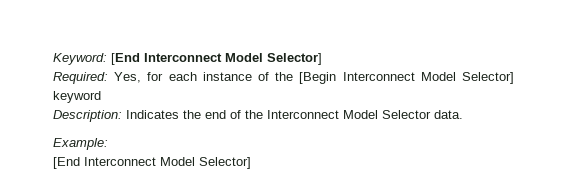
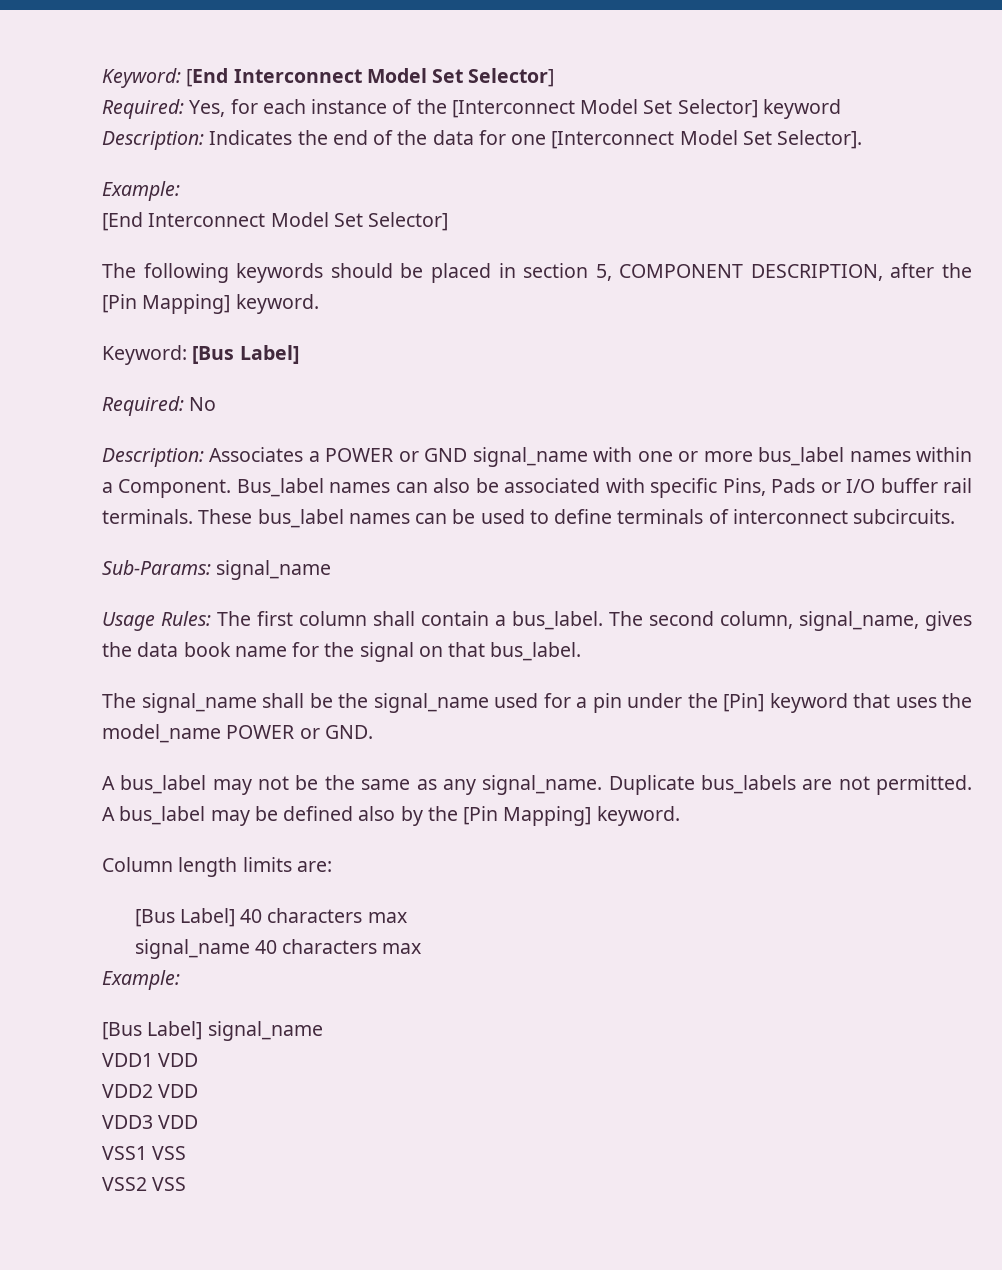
(263, 57) none -> [432,69,464,83] Set
[299,72,456,84] [Begin Interconnect Model -> [451,99,673,118] [Interconnect Model Set
[267,110,463,119] Interconnect Model Selector data. -> [432,130,863,149] data for one [Interconnect Model Set Selector].
[199,157,251,169] Selector] -> [333,212,449,231] [102,263,972,283] [102,294,319,314] [102,345,299,365] [102,396,217,416] [102,447,972,467] [102,478,972,498] [102,509,956,528] [102,560,332,580] [102,611,972,631] [102,642,582,662] [102,693,972,713] [102,724,373,743] [102,775,972,795] [102,806,680,826] [102,857,332,877] [134,908,407,927] [134,939,422,959] [102,970,180,990] [102,1021,323,1041] [102,1053,199,1067] [102,1084,199,1098] [102,1115,199,1129] [102,1146,187,1160] [102,1177,187,1191] Set Selector] // The following keywords should be placed in section 5, COMPONENT DESCRIPTION, after the [Pin Mapping] keyword. // Keyword: [Bus Label] // Required: No // Description: Associates a POWER or GND signal_name with one or more bus_label names within a Component. Bus_label names can also be associated with specific Pins, Pads or I/O buffer rail terminals. These bus_label names can be used to define terminals of interconnect subcircuits. // Sub-Params: signal_name // Usage Rules: The first column shall contain a bus_label. The second column, signal_name, gives the data book name for the signal on that bus_label. // The signal_name shall be the signal_name used for a pin under the [Pin] keyword that uses the model_name POWER or GND. // A bus_label may not be the same as any signal_name. Duplicate bus_labels are not permitted. A bus_label may be defined also by the [Pin Mapping] keyword. // Column length limits are: // [Bus Label] 40 characters max // signal_name 40 characters max // Example: // [Bus Label] signal_name // VDD1 VDD // VDD2 VDD // VDD3 VDD // VSS1 VSS // VSS2 VSS

